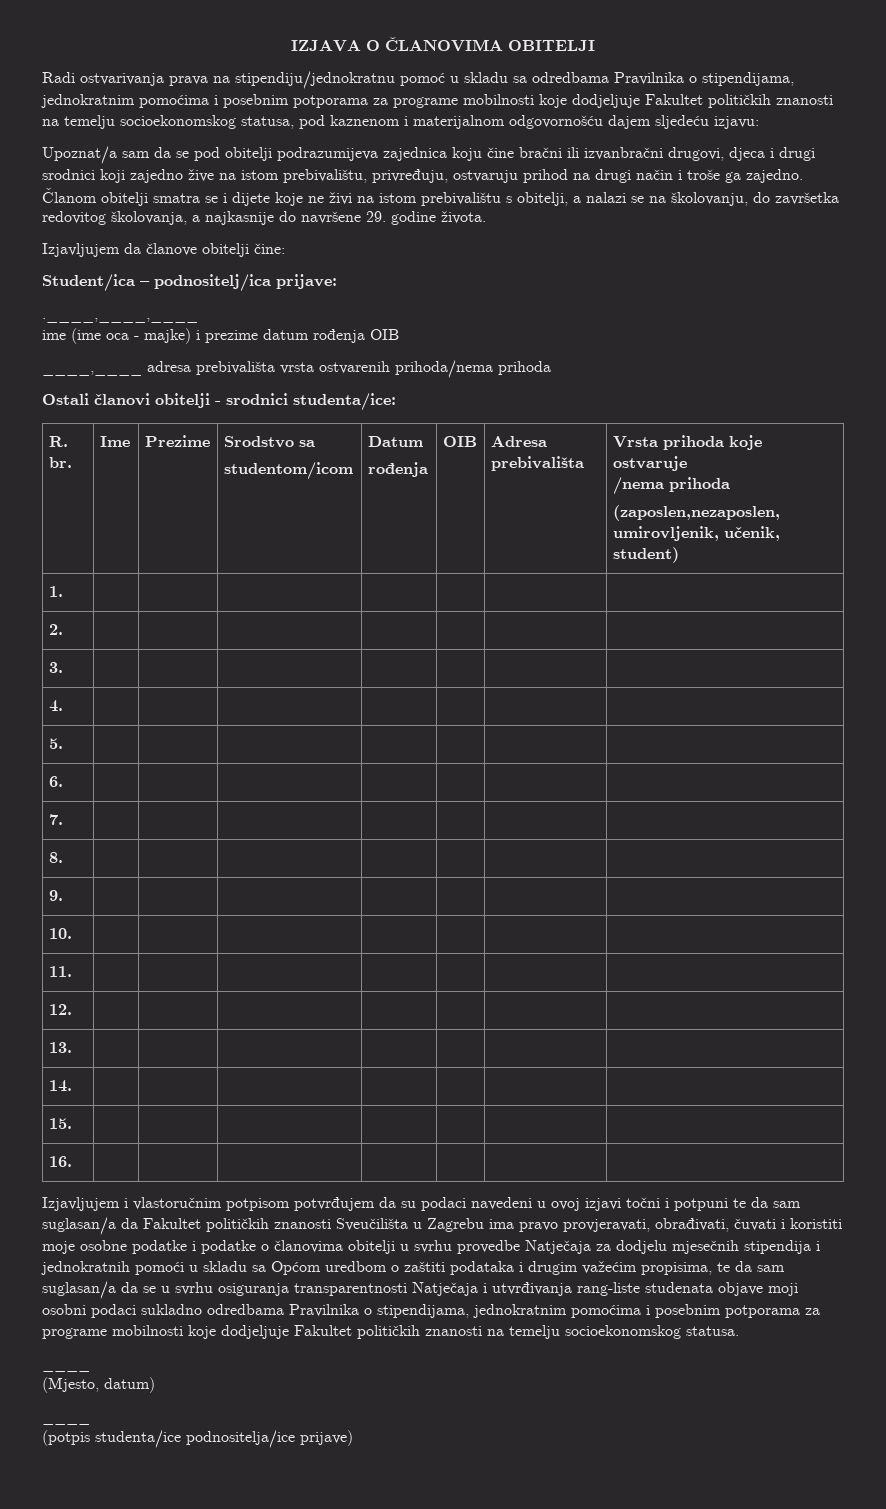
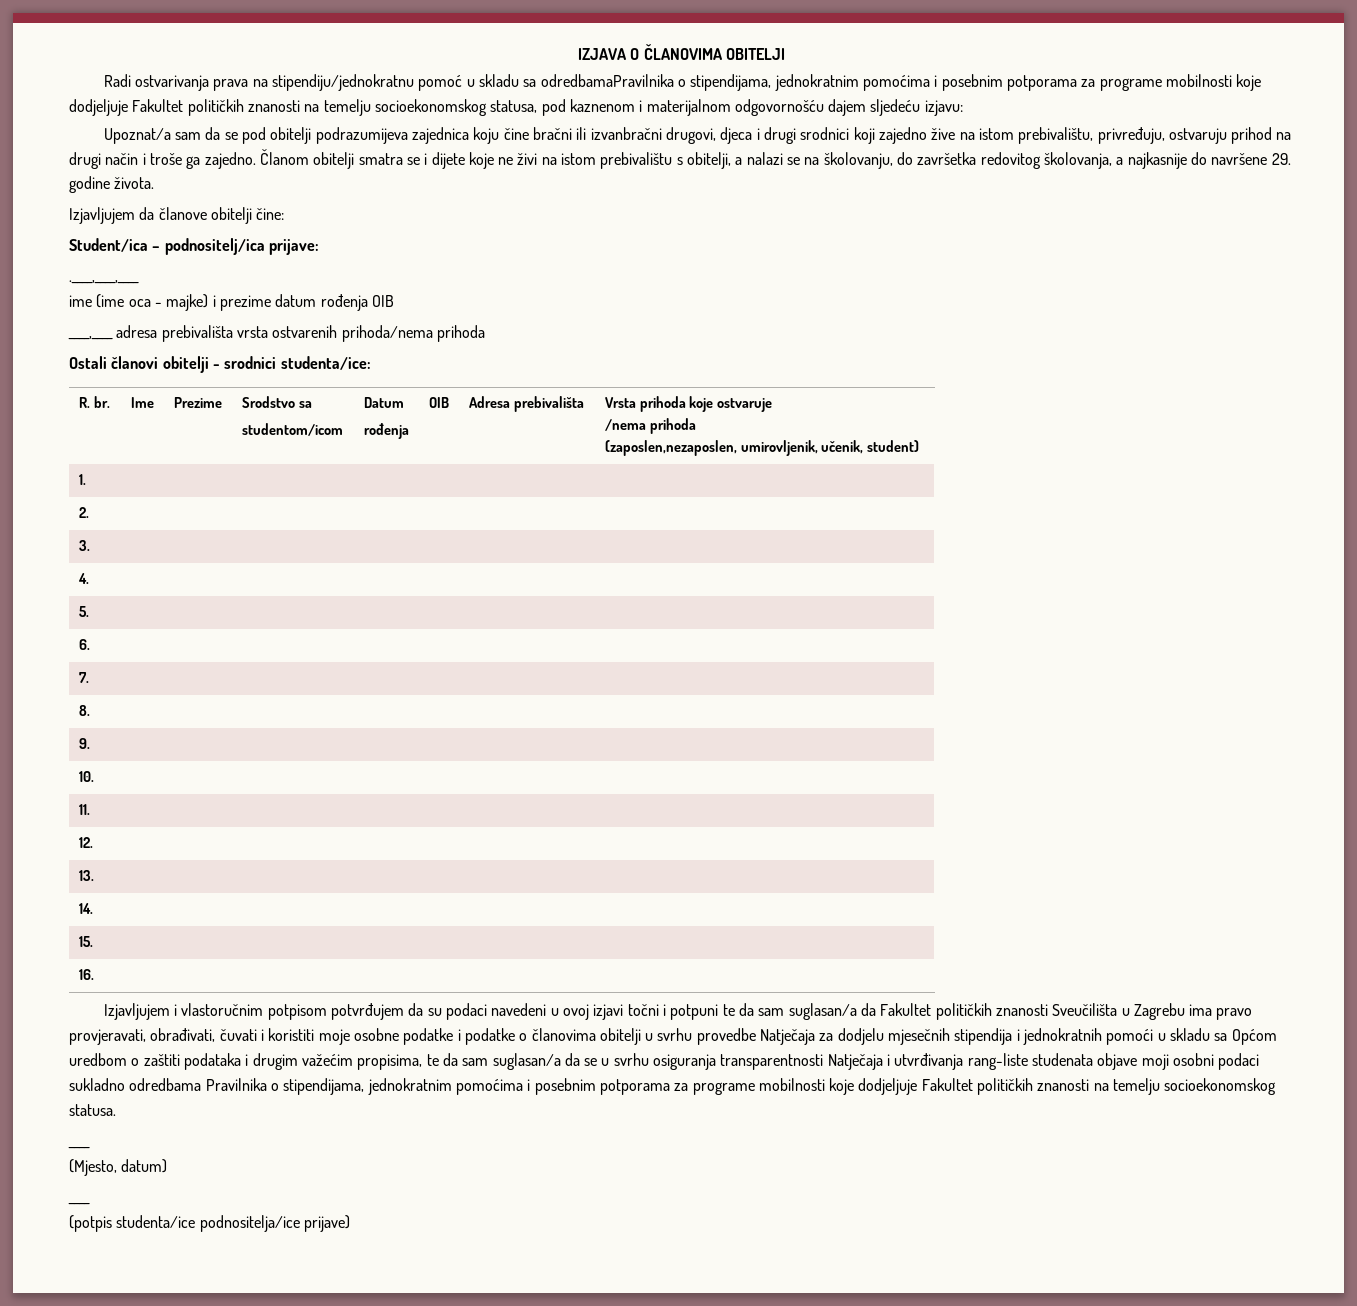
[532,72,684,85] odredbama Pravilnika -> [540,74,674,87] odredbamaPravilnika

